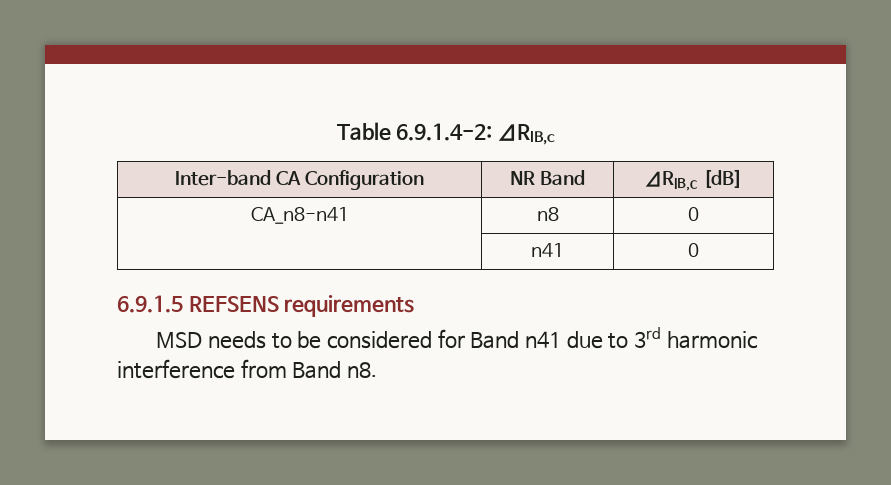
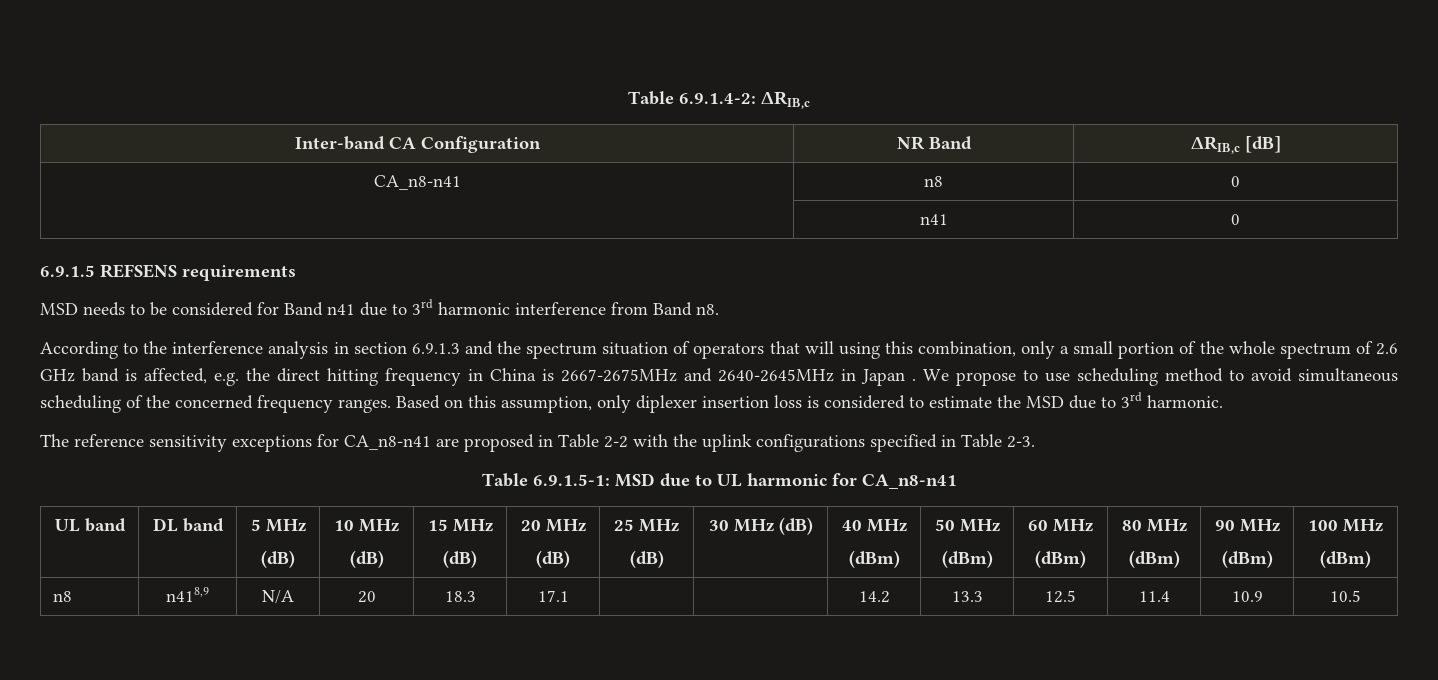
(377, 370) none -> [40,341,1399,359] [40,368,1398,386] [40,392,1223,413] [40,434,1035,452] [481,473,957,489] [54,518,126,532] [152,518,224,532] [250,519,306,532] [261,550,295,568] [334,519,399,532] [349,550,384,568] [427,519,493,532] [443,550,477,568] [520,519,586,532] [536,550,570,568] [614,519,680,532] [629,550,664,568] [708,517,813,535] [841,519,907,532] [848,550,900,568] [934,519,1000,532] [941,550,993,568] [1028,519,1093,532] [1035,550,1086,568] [1121,519,1187,532] [1128,550,1180,568] [1214,519,1280,532] [1221,550,1273,568] [1308,519,1383,532] [1320,550,1371,568] [52,591,72,602] [166,587,209,602] [262,590,294,604] [357,591,376,603] [444,591,476,602] [537,590,569,602] [858,591,890,603] [951,591,983,602] [1045,590,1076,603] [1138,591,1170,602] [1231,591,1263,602] [1330,590,1361,602] // According to the interference analysis in section 6.9.1.3 and the spectrum situation of operators that will using this combination, only a small portion of the whole spectrum of 2.6 GHz band is affected, e.g. the direct hitting frequency in China is 2667-2675MHz and 2640-2645MHz in Japan . We propose to use scheduling method to avoid simultaneous scheduling of the concerned frequency ranges. Based on this assumption, only diplexer insertion loss is considered to estimate the MSD due to 3rd harmonic. // The reference sensitivity exceptions for CA_n8-n41 are proposed in Table 2-2 with the uplink configurations specified in Table 2-3. // Table 6.9.1.5-1: MSD due to UL harmonic for CA_n8-n41 // UL band | DL band | 5 MHz // (dB) | 10 MHz // (dB) | 15 MHz // (dB) | 20 MHz // (dB) | 25 MHz // (dB) | 30 MHz (dB) | 40 MHz // (dBm) | 50 MHz // (dBm) | 60 MHz // (dBm) | 80 MHz // (dBm) | 90 MHz // (dBm) | 100 MHz // (dBm) // n8 | n418,9 | N/A | 20 | 18.3 | 17.1 | | | 14.2 | 13.3 | 12.5 | 11.4 | 10.9 | 10.5

